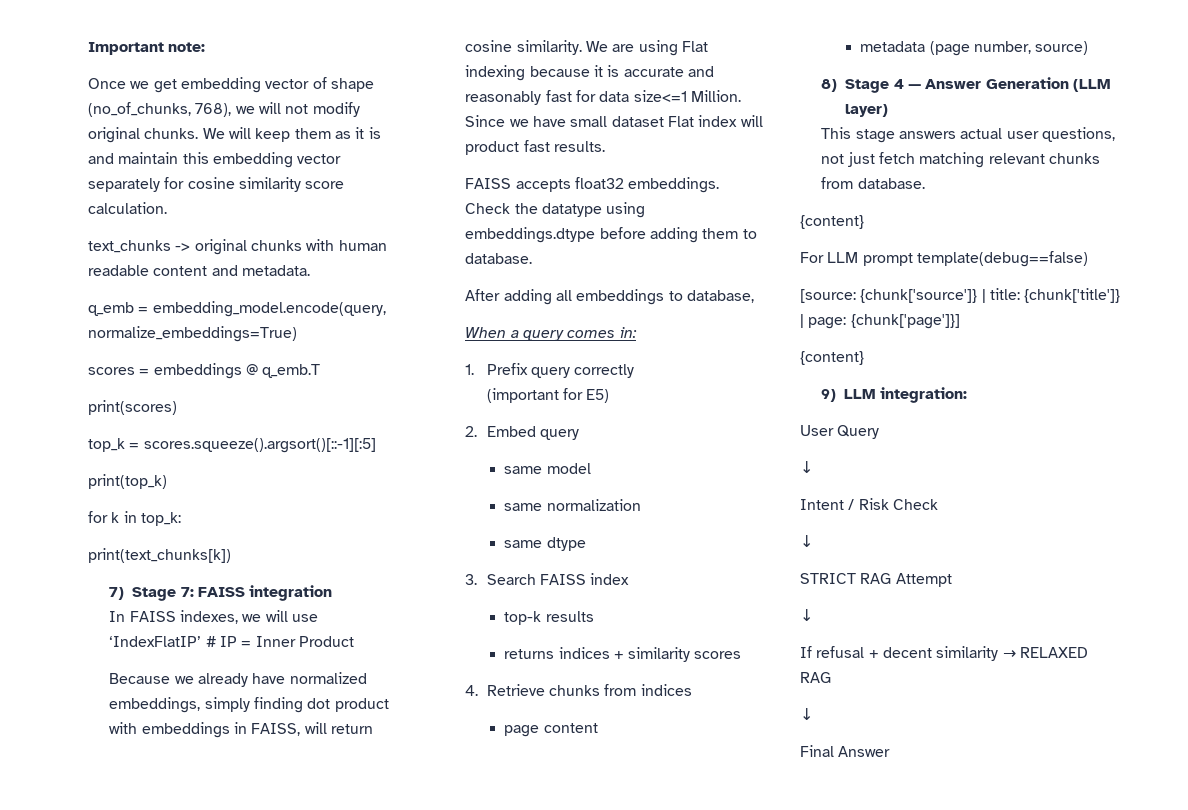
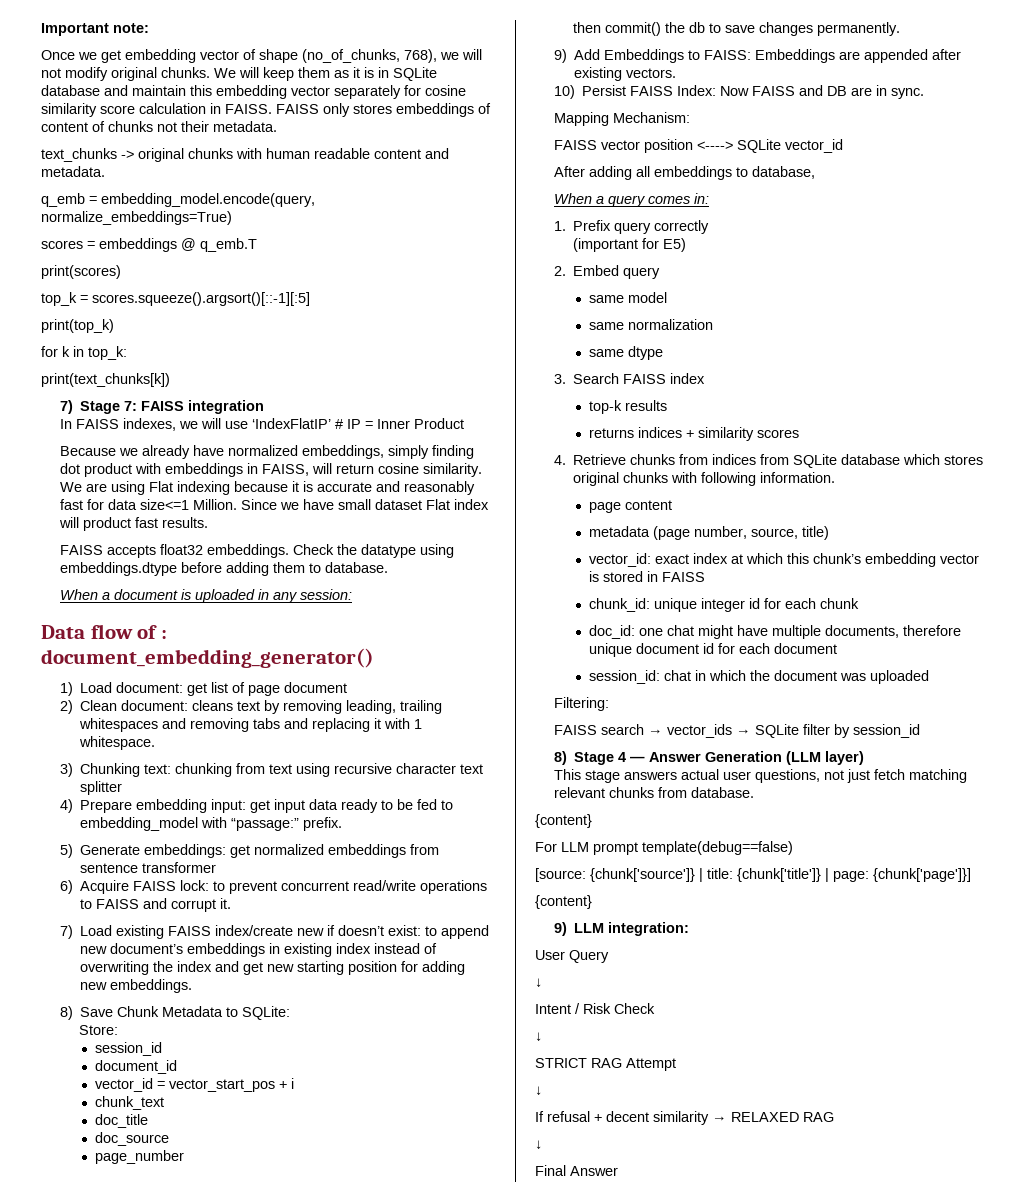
(381, 133) none -> [378,67,437,81] [41,85,100,96] in SQLite database
[88,202,167,214] calculation. -> [139,103,491,117] [41,121,277,132] calculation in FAISS. FAISS only stores embeddings of content of chunks not their metadata.
(533, 258) none -> [60,589,353,603] [41,624,167,639] [41,648,374,668] [60,682,348,696] [60,700,443,714] [79,718,423,732] [79,736,156,750] [60,763,484,777] [80,781,123,795] [60,799,454,813] [80,817,343,831] [60,844,440,858] [80,862,217,873] [60,880,488,894] [80,898,232,912] [60,925,490,939] [80,943,438,957] [80,961,466,975] [80,979,193,993] [60,1006,291,1020] [79,1025,119,1035] [95,1042,163,1056] [95,1060,178,1074] [95,1078,295,1092] [95,1096,165,1110] [95,1114,149,1128] [95,1132,170,1146] [95,1150,185,1164] [573,22,901,36] [554,49,962,63] [574,67,677,81] [554,85,925,99] [554,112,691,126] [554,139,844,153] // When a document is uploaded in any session: // Data flow of : document_embedding_generator() // 1) Load document: get list of page document // 2) Clean document: cleans text by removing leading, trailing whitespaces and removing tabs and replacing it with 1 whitespace. // 3) Chunking text: chunking from text using recursive character text splitter // 4) Prepare embedding input: get input data ready to be fed to embedding_model with “passage:” prefix. // 5) Generate embeddings: get normalized embeddings from sentence transformer // 6) Acquire FAISS lock: to prevent concurrent read/write operations to FAISS and corrupt it. // 7) Load existing FAISS index/create new if doesn’t exist: to append new document’s embeddings in existing index instead of overwriting the index and get new starting position for adding new embeddings. // 8) Save Chunk Metadata to SQLite: // Store: // session_id // document_id // vector_id = vector_start_pos + i // chunk_text // doc_title // doc_source // page_number // then commit() the db to save changes permanently. // 9) Add Embeddings to FAISS: Embeddings are appended after existing vectors. // 10) Persist FAISS Index: Now FAISS and DB are in sync. // Mapping Mechanism: // FAISS vector position <----> SQLite vector_id
(692, 690) none -> [760,454,984,468] [573,472,836,486] from SQLite database which stores original chunks with following information.
[1035,41,1089,55] source) -> [751,526,830,540] [589,553,980,567] [589,571,706,582] [589,598,860,612] [589,625,962,639] [589,643,838,657] [589,670,930,684] [554,697,610,711] [554,724,921,738] source, title) // vector_id: exact index at which this chunk’s embedding vector is stored in FAISS // chunk_id: unique integer id for each chunk // doc_id: one chat might have multiple documents, therefore unique document id for each document // session_id: chat in which the document was uploaded // Filtering: // FAISS search → vector_ids → SQLite filter by session_id

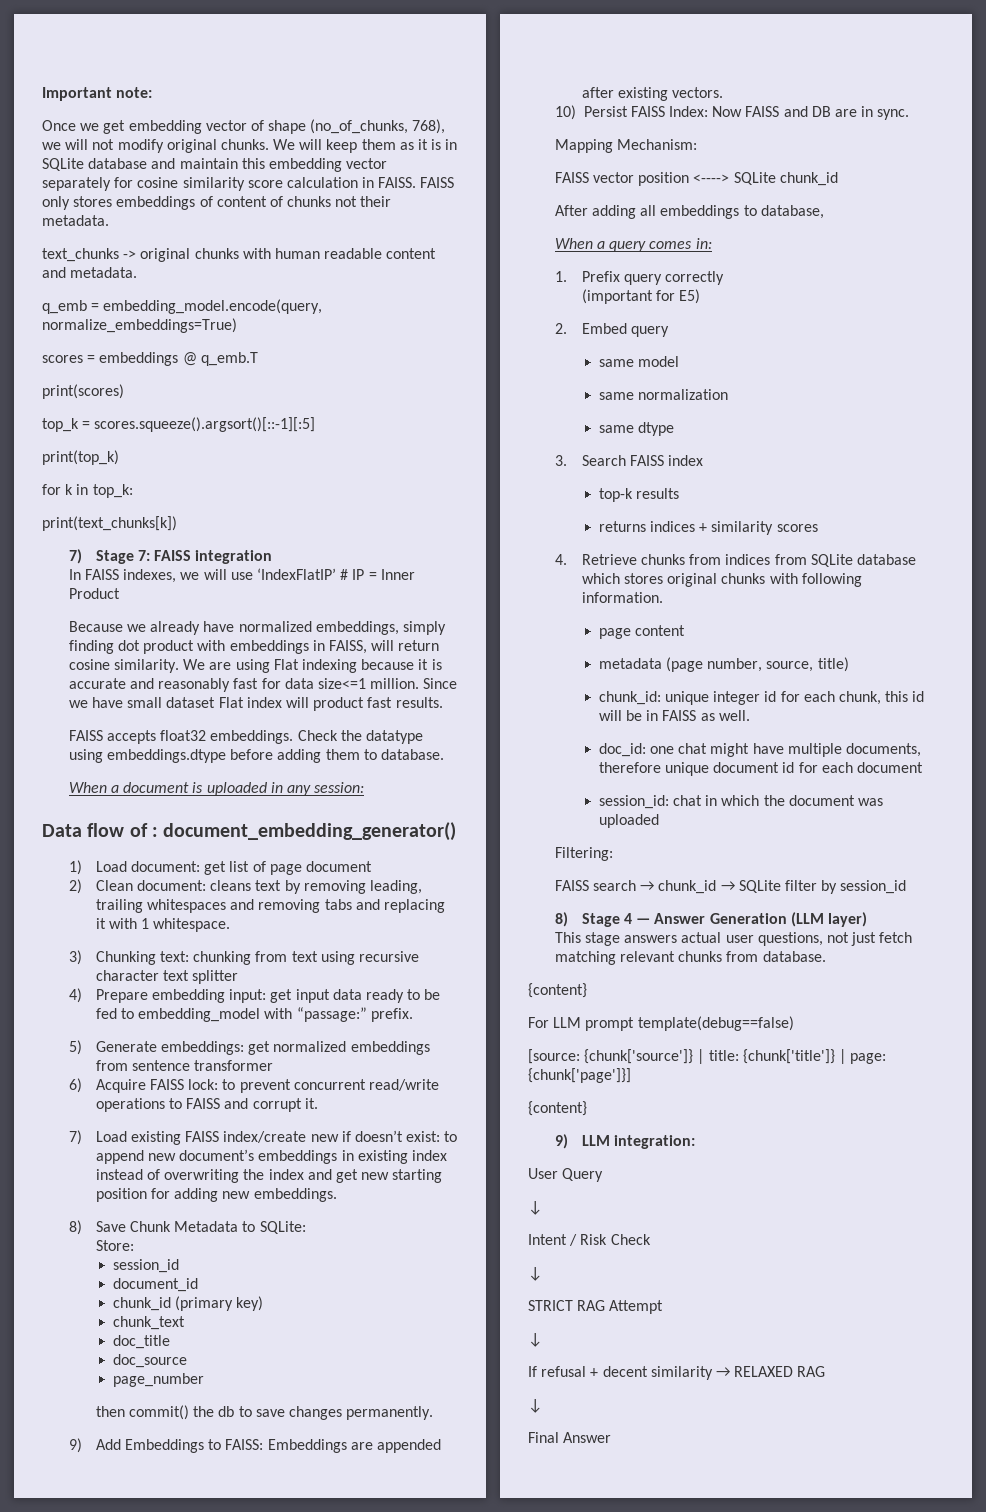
[193,499,238,510] Million. -> [370,678,420,689] million.
[95,1078,295,1092] vector_id = vector_start_pos + i -> [112,1296,264,1311] chunk_id (primary key)
[785,139,844,153] vector_id -> [779,172,838,186] chunk_id
[589,553,980,567] [589,571,706,582] // vector_id: exact index at which this chunk’s embedding vector is stored in FAISS -> (849, 664) none
[820,598,860,609] chunk -> [838,691,925,705] [598,710,750,721] chunk, this id will be in FAISS as well.
[667,724,733,738] vector_ids -> [658,880,717,894] chunk_id

